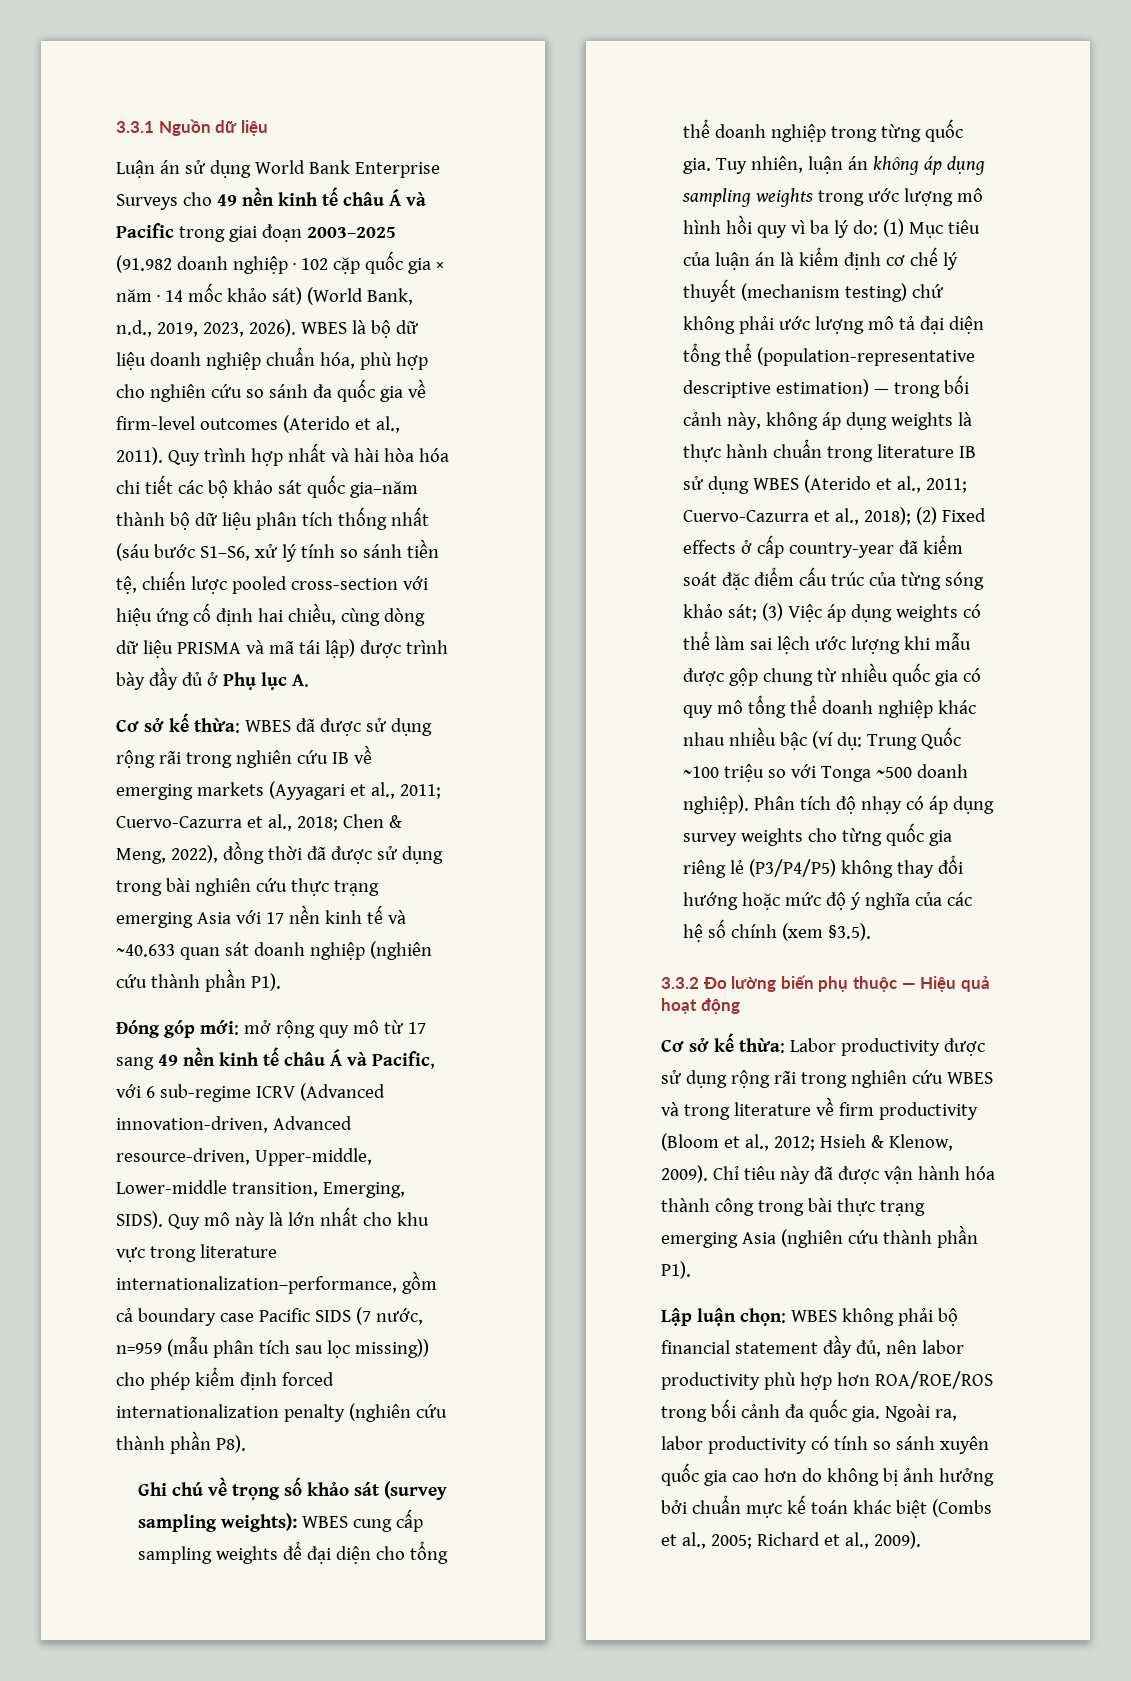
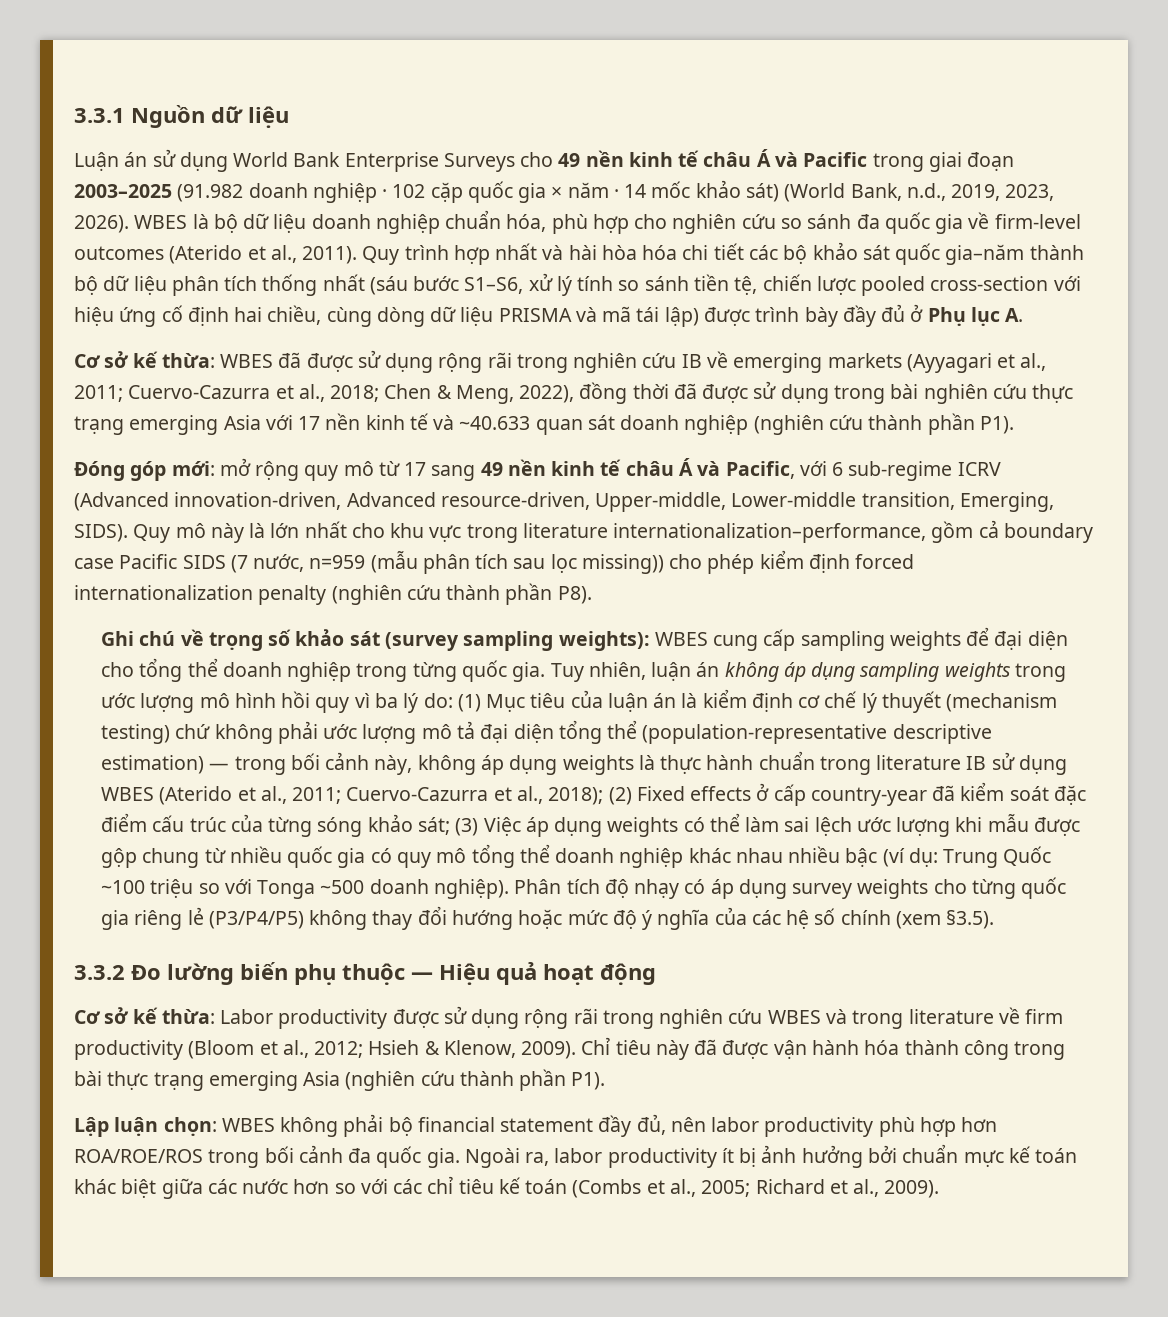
[810,1436,989,1454] [661,1463,879,1486] có tính so sánh xuyên quốc gia cao hơn do không -> [721,1148,734,1163] ít
(927, 1509) none -> [161,1176,568,1199] giữa các nước hơn so với các chỉ tiêu kế toán

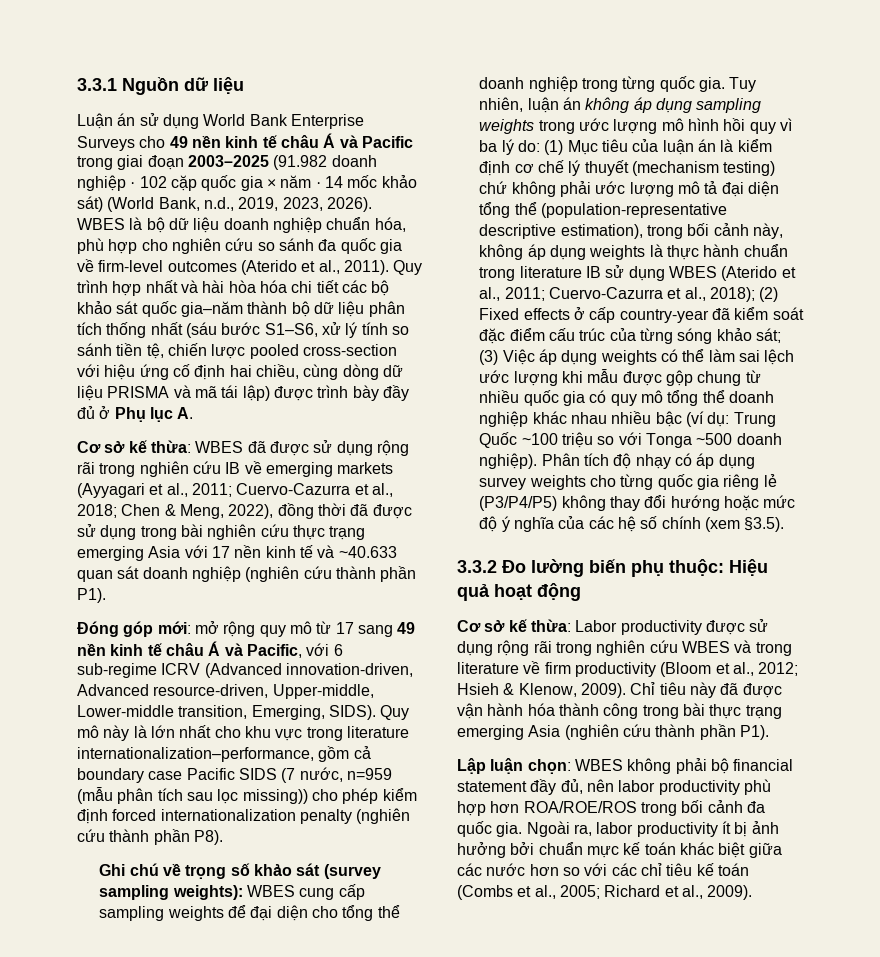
[101,755,230,774] estimation) — -> [560,224,643,239] estimation),
[342,963,433,985] thuộc — -> [669,559,724,576] thuộc:

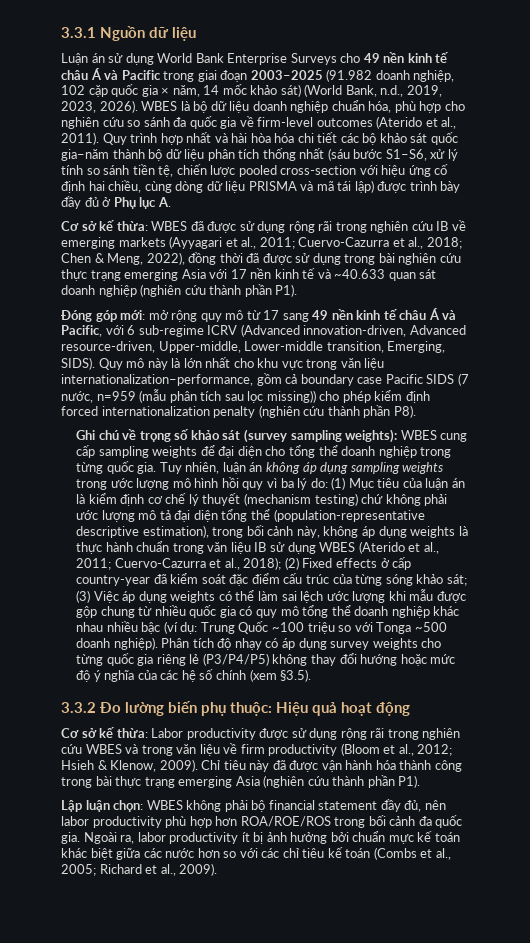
[77,175,136,191] nghiệp · -> [413,70,455,82] nghiệp,
[280,175,321,188] năm · -> [172,85,200,97] năm,
[346,726,409,738] literature -> [340,358,385,370] văn liệu
[519,266,582,278] literature -> [207,542,251,554] văn liệu
[457,662,519,674] literature -> [176,744,220,756] văn liệu

